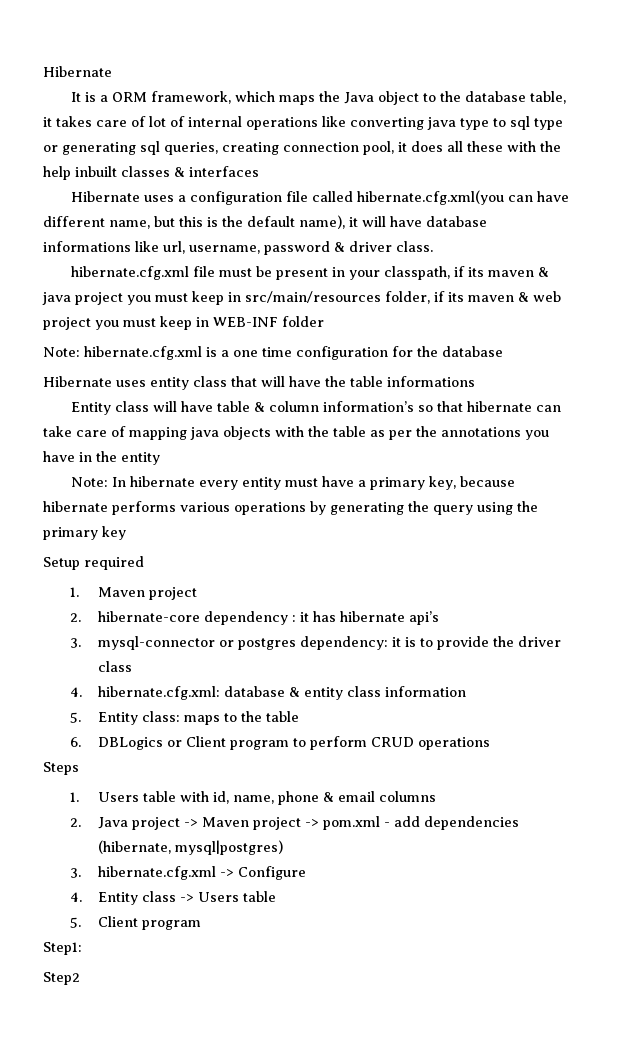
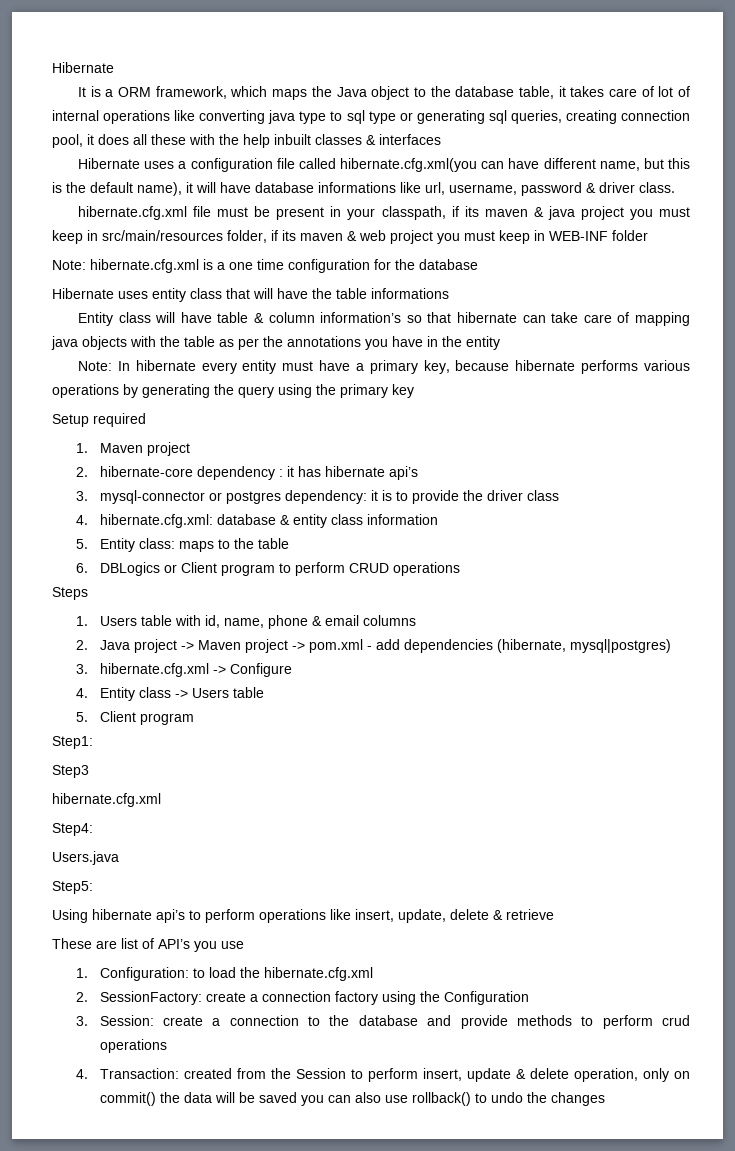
[43,972,80,985] Step2 -> [52,765,89,778] [52,793,161,807] [52,823,93,836] [52,851,119,865] [52,881,93,894] [52,909,554,923] [52,938,244,952] [75,967,373,981] [75,991,529,1005] [75,1015,691,1029] [99,1039,167,1053] [75,1068,691,1082] [99,1092,605,1106] Step3 // hibernate.cfg.xml // Step4: // Users.java // Step5: // Using hibernate api’s to perform operations like insert, update, delete & retrieve // These are list of API’s you use // 1. Configuration: to load the hibernate.cfg.xml // 2. SessionFactory: create a connection factory using the Configuration // 3. Session: create a connection to the database and provide methods to perform crud operations // 4. Transaction: created from the Session to perform insert, update & delete operation, only on commit() the data will be saved you can also use rollback() to undo the changes

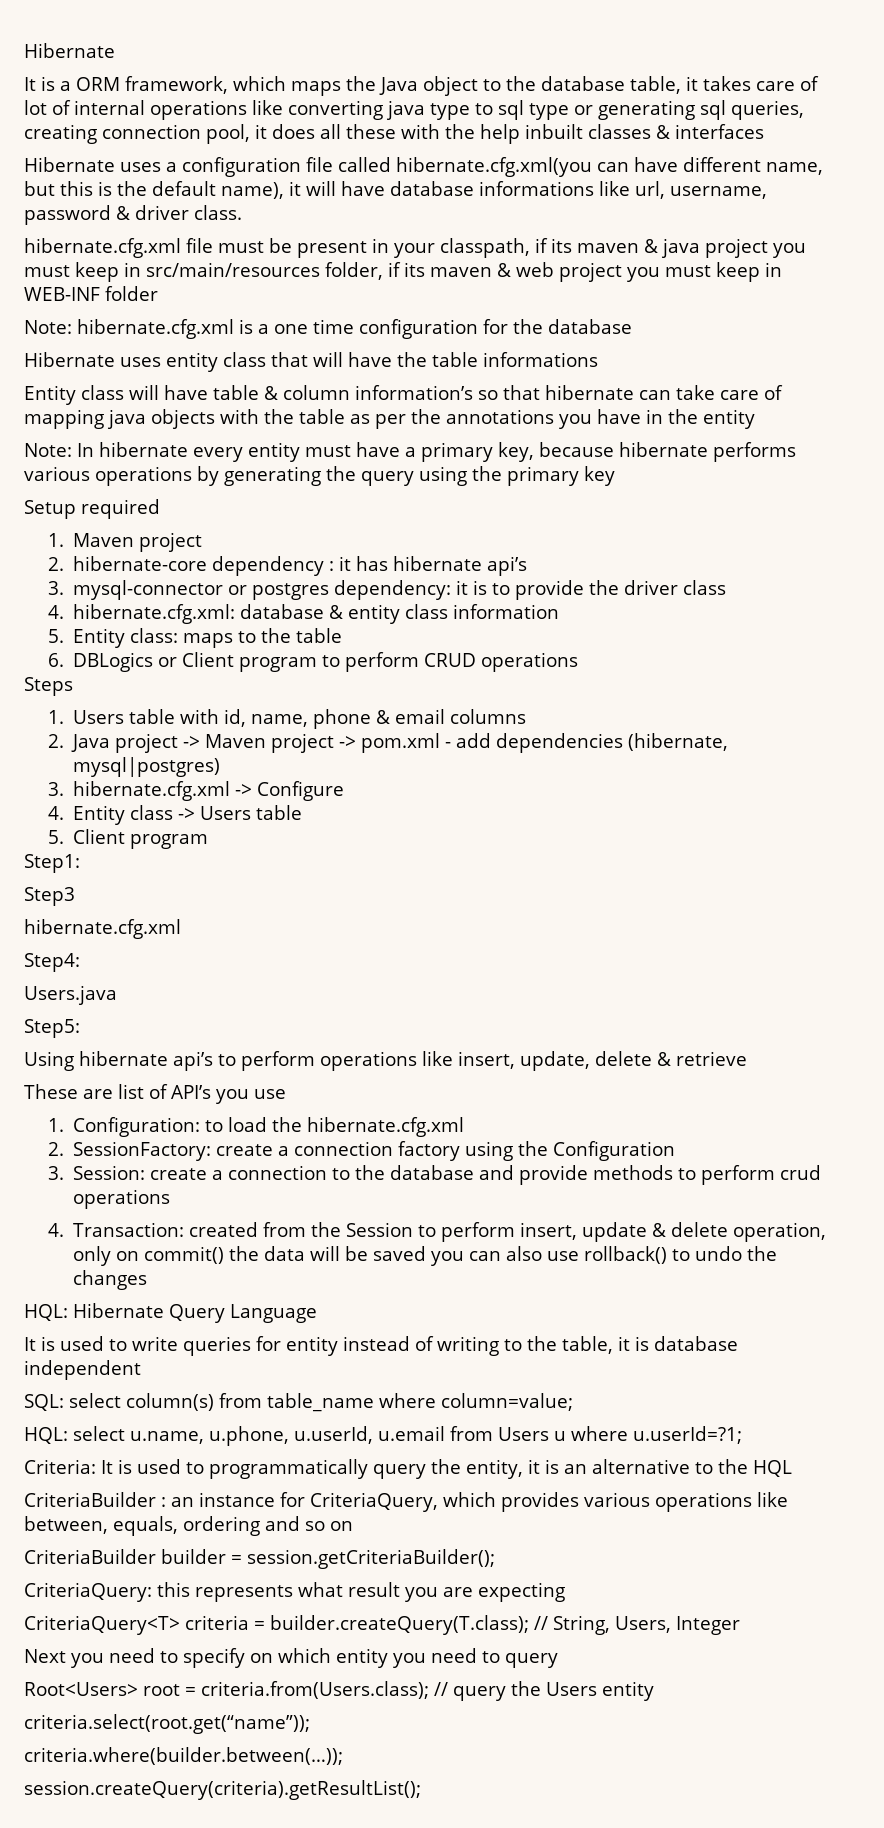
(605, 1099) none -> [24,1303,317,1323] [24,1336,738,1356] [24,1360,141,1380] [24,1393,573,1412] [24,1426,742,1446] [24,1459,792,1479] [24,1492,788,1512] [24,1516,353,1536] [24,1549,495,1569] [24,1582,565,1602] [24,1615,740,1635] [24,1648,558,1668] [24,1681,654,1701] [24,1714,310,1734] [24,1747,343,1765] [24,1780,421,1800] // HQL: Hibernate Query Language // It is used to write queries for entity instead of writing to the table, it is database independent // SQL: select column(s) from table_name where column=value; // HQL: select u.name, u.phone, u.userId, u.email from Users u where u.userId=?1; // Criteria: It is used to programmatically query the entity, it is an alternative to the HQL // CriteriaBuilder : an instance for CriteriaQuery, which provides various operations like between, equals, ordering and so on // CriteriaBuilder builder = session.getCriteriaBuilder(); // CriteriaQuery: this represents what result you are expecting // CriteriaQuery<T> criteria = builder.createQuery(T.class); // String, Users, Integer // Next you need to specify on which entity you need to query // Root<Users> root = criteria.from(Users.class); // query the Users entity // criteria.select(root.get(“name”)); // criteria.where(builder.between(…)); // session.createQuery(criteria).getResultList();

